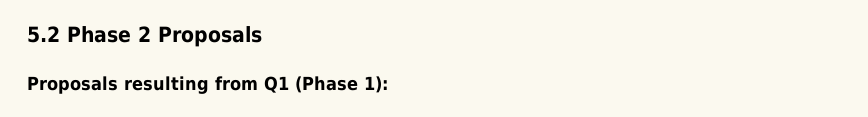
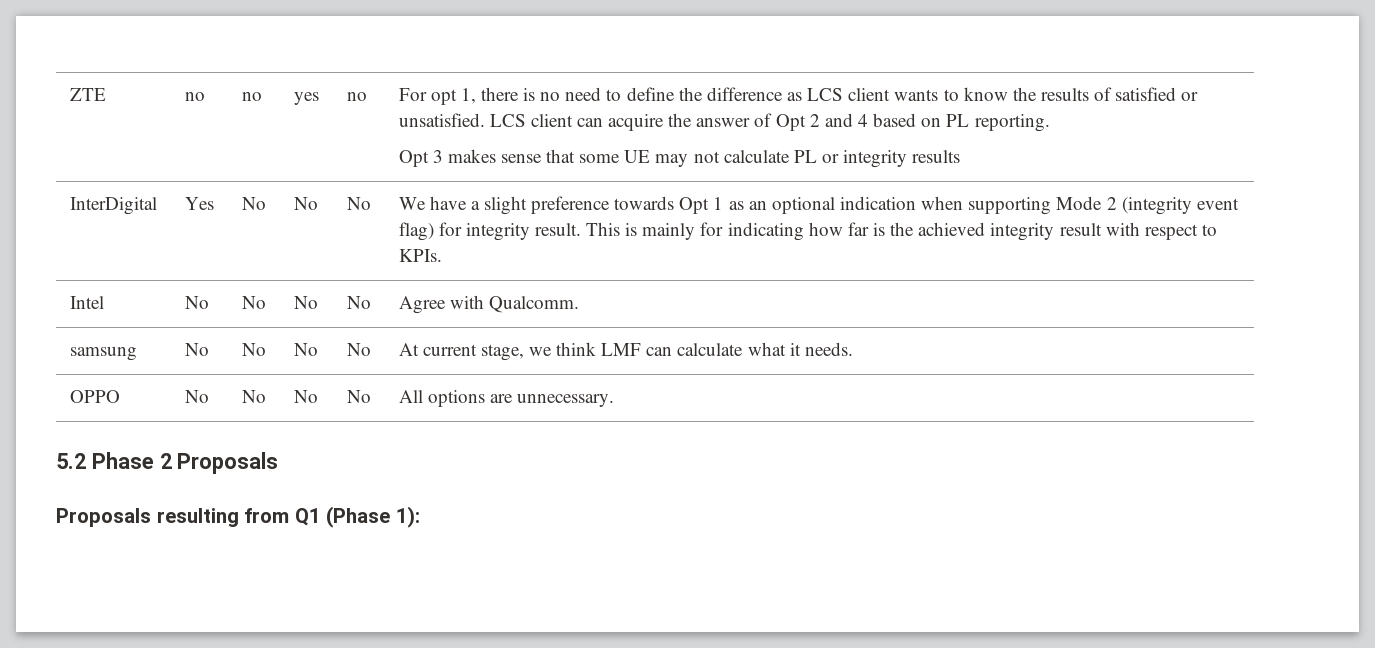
(27, 34) none -> [69,88,106,101] [184,92,205,101] [241,92,262,101] [293,92,319,105] [346,92,367,101] [398,87,1199,105] [398,113,1050,132] [398,149,961,168] [69,197,157,215] [184,197,214,210] [241,197,266,210] [293,197,318,210] [346,197,371,210] [398,196,1239,215] [398,222,1217,241] [398,249,442,262] [69,296,104,309] [184,296,209,309] [241,296,266,309] [293,296,318,309] [346,296,371,309] [398,295,579,314] [69,347,137,361] [184,343,209,356] [241,343,266,356] [293,343,318,356] [346,343,371,356] [398,342,853,361] [69,390,120,403] [184,390,209,403] [241,390,266,403] [293,390,318,403] [346,390,371,403] [398,390,614,407] ZTE | no | no | yes | no | For opt 1, there is no need to define the difference as LCS client wants to know the results of satisfied or unsatisfied. LCS client can acquire the answer of Opt 2 and 4 based on PL reporting. // Opt 3 makes sense that some UE may not calculate PL or integrity results // InterDigital | Yes | No | No | No | We have a slight preference towards Opt 1 as an optional indication when supporting Mode 2 (integrity event flag) for integrity result. This is mainly for indicating how far is the achieved integrity result with respect to KPIs. // Intel | No | No | No | No | Agree with Qualcomm. // samsung | No | No | No | No | At current stage, we think LMF can calculate what it needs. // OPPO | No | No | No | No | All options are unnecessary. //

